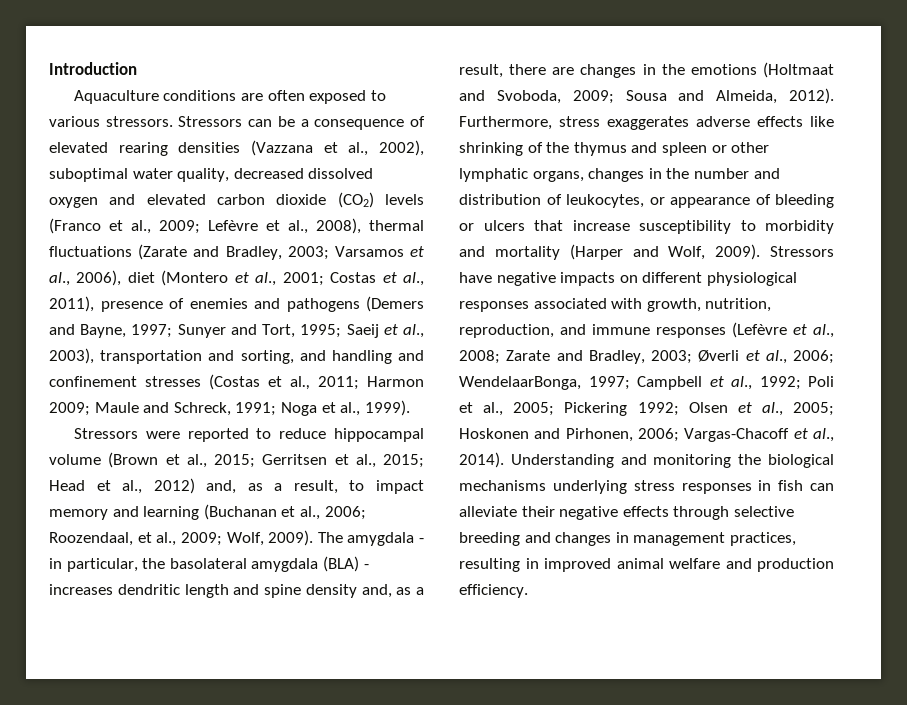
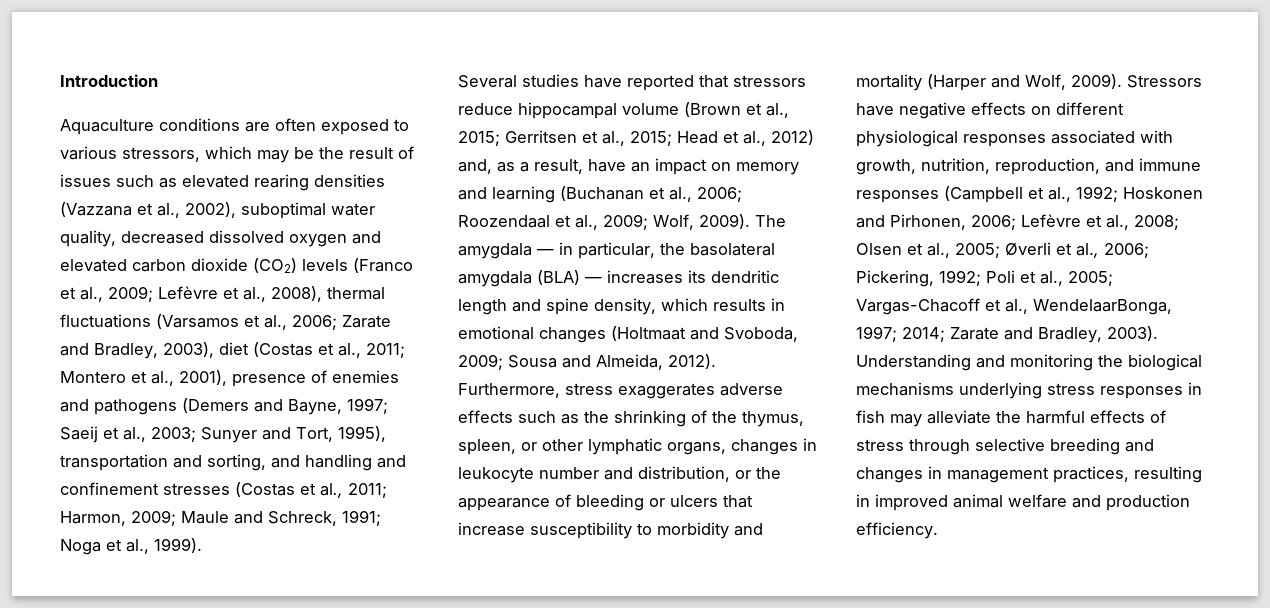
[105,116,426,130] stressors. Stressors can be a consequence of -> [122,146,414,163] [60,174,177,188] stressors, which may be the result of issues such as
[138,244,424,260] [49,270,425,286] [49,296,94,312] (Zarate and Bradley, 2003; Varsamos et al., 2006), diet (Montero et al., 2001; Costas et al., 2011), -> [156,314,391,330] [60,342,405,359] [60,370,227,386] (Varsamos et al., 2006; Zarate and Bradley, 2003), diet (Costas et al., 2011; Montero et al., 2001),
[177,324,425,338] [49,348,94,364] Sunyer and Tort, 1995; Saeij et al., 2003), -> [60,426,386,443] Saeij et al., 2003; Sunyer and Tort, 1995),
[367,376,424,387] Harmon -> [60,511,126,526] Harmon,
[73,428,272,442] Stressors were reported to -> [458,74,806,91] Several studies have reported that stressors
[349,480,424,494] to impact -> [588,158,731,175] have an impact on
[49,532,133,546] Roozendaal, -> [458,215,550,228] Roozendaal
[419,538,424,543] - -> [537,249,554,255] —
[363,564,369,569] [49,584,113,595] - increases -> [585,270,706,284] — increases its
[305,584,424,598] [459,64,757,78] density and, as a result, there are changes in the emotions -> [594,298,785,315] [458,326,606,343] density, which results in emotional changes
[810,116,834,127] [459,142,707,156] like shrinking of the thymus and spleen -> [518,410,804,427] [458,439,516,455] such as the shrinking of the thymus, spleen,
[666,168,690,179] the -> [458,467,534,483] leukocyte
[459,194,665,208] distribution of leukocytes, or -> [638,466,781,482] distribution, or the
[560,272,616,286] impacts -> [971,102,1026,115] effects
[732,322,834,338] [459,350,834,364] [459,376,752,390] (Lefèvre et al., 2008; Zarate and Bradley, 2003; Øverli et al., 2006; WendelaarBonga, 1997; Campbell et al., -> [944,186,1203,203] [856,214,1179,230] [856,242,1149,258] [856,270,934,287] (Campbell et al., 1992; Hoskonen and Pirhonen, 2006; Lefèvre et al., 2008; Olsen et al., 2005; Øverli et al., 2006; Pickering,
[564,402,834,416] [459,428,834,442] [459,452,504,468] Pickering 1992; Olsen et al., 2005; Hoskonen and Pirhonen, 2006; Vargas-Chacoff et al., 2014). -> [856,298,1172,315] [856,326,1158,343] Vargas-Chacoff et al., WendelaarBonga, 1997; 2014; Zarate and Bradley, 2003).
[810,483,834,491] [459,506,669,520] can alleviate their negative effects -> [890,410,1166,427] [856,439,904,451] may alleviate the harmful effects of stress

